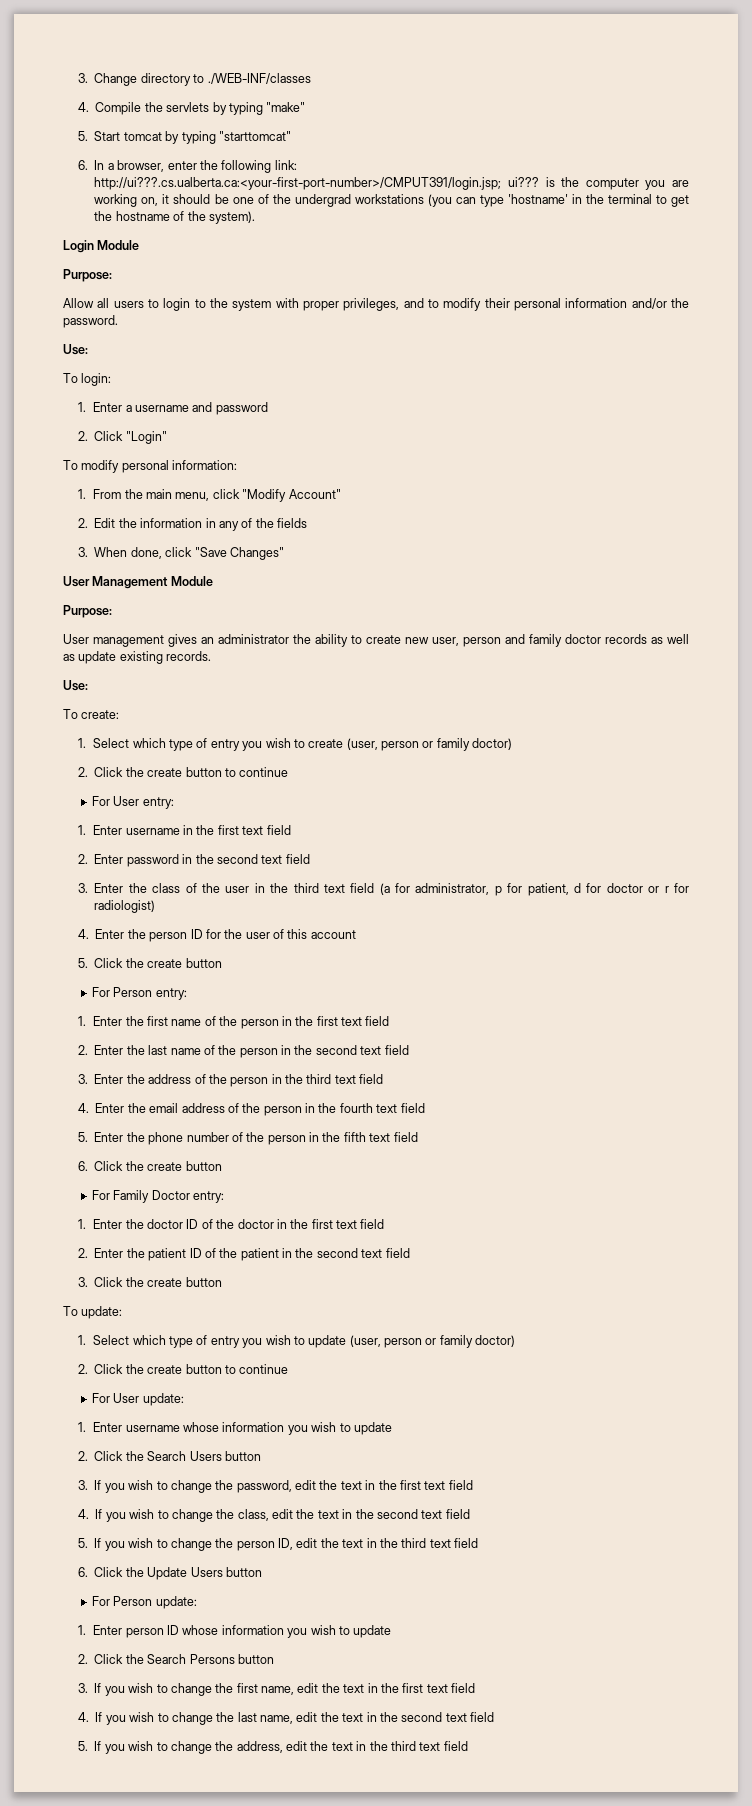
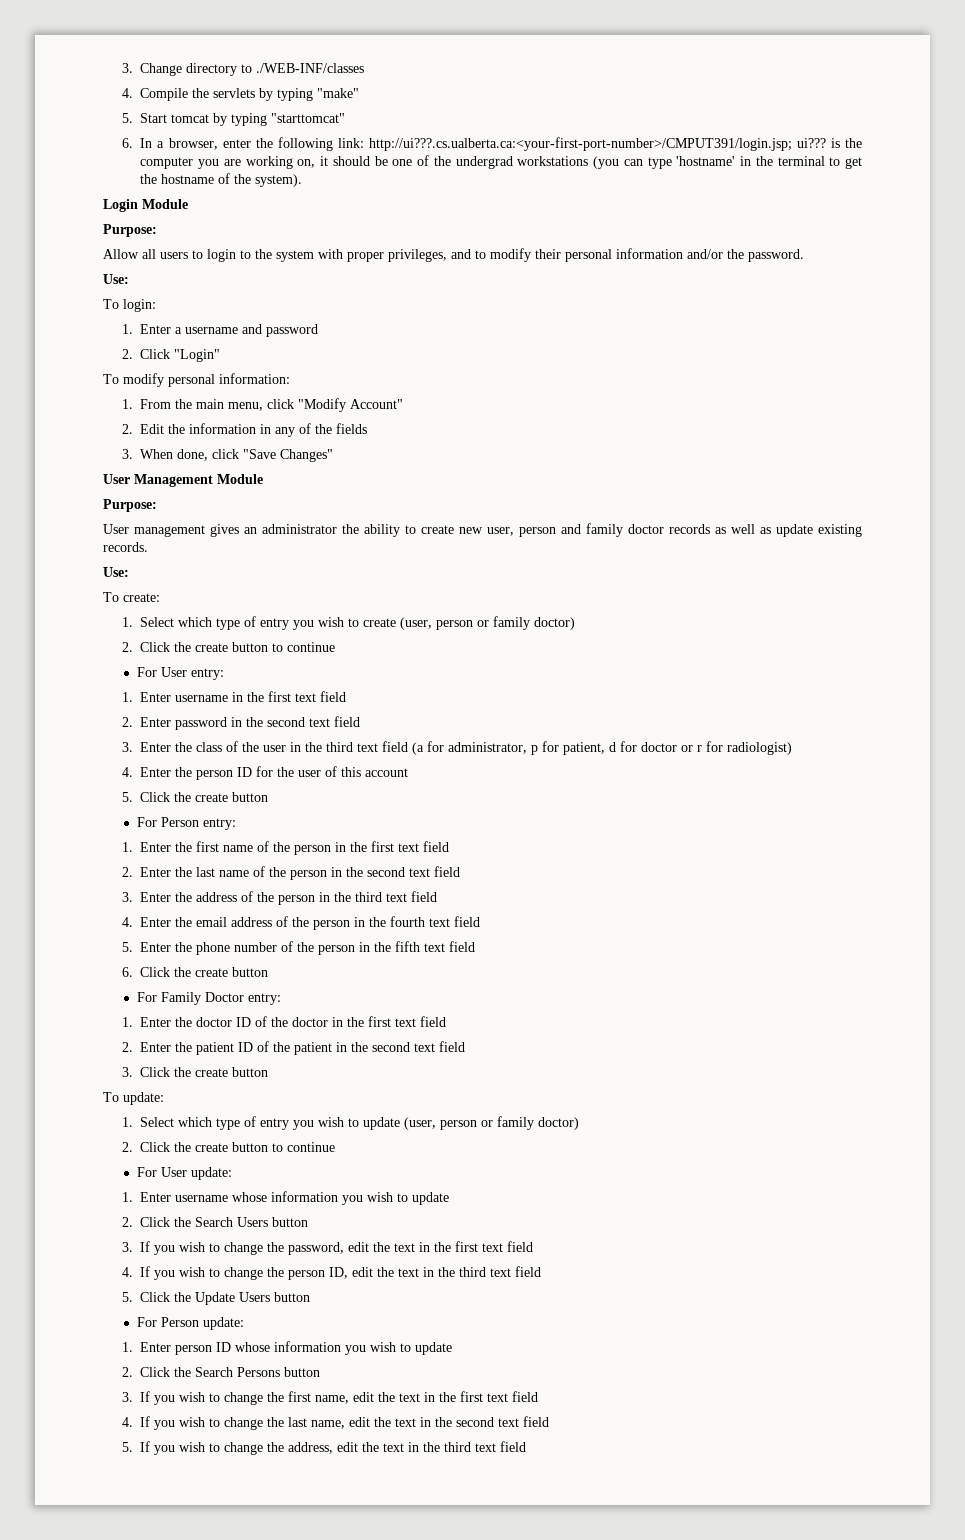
[237,1509,470,1521] [78,1538,234,1551] class, edit the text in the second text field // 5. If you wish to change the -> (285, 1272) none
[78,1567,89,1577] 6. -> [121,1292,133,1302] 5.

